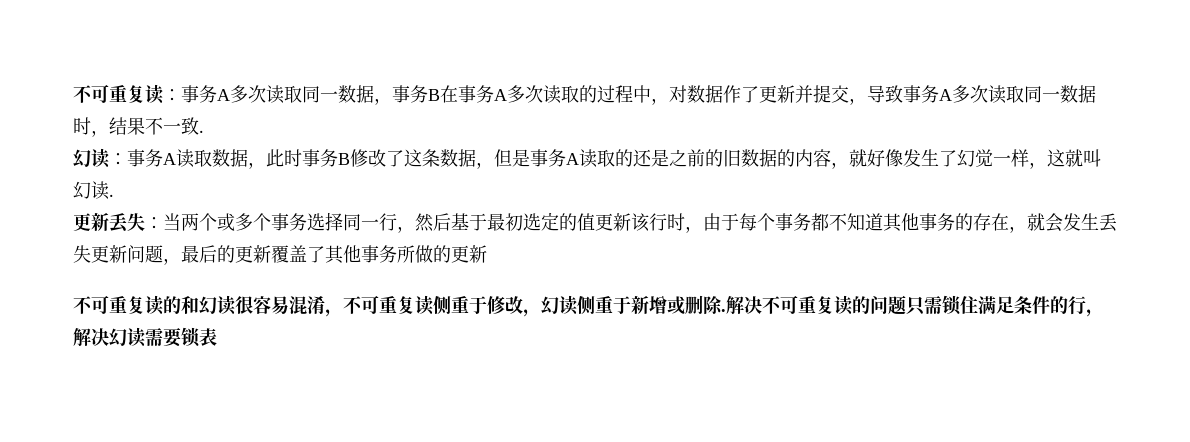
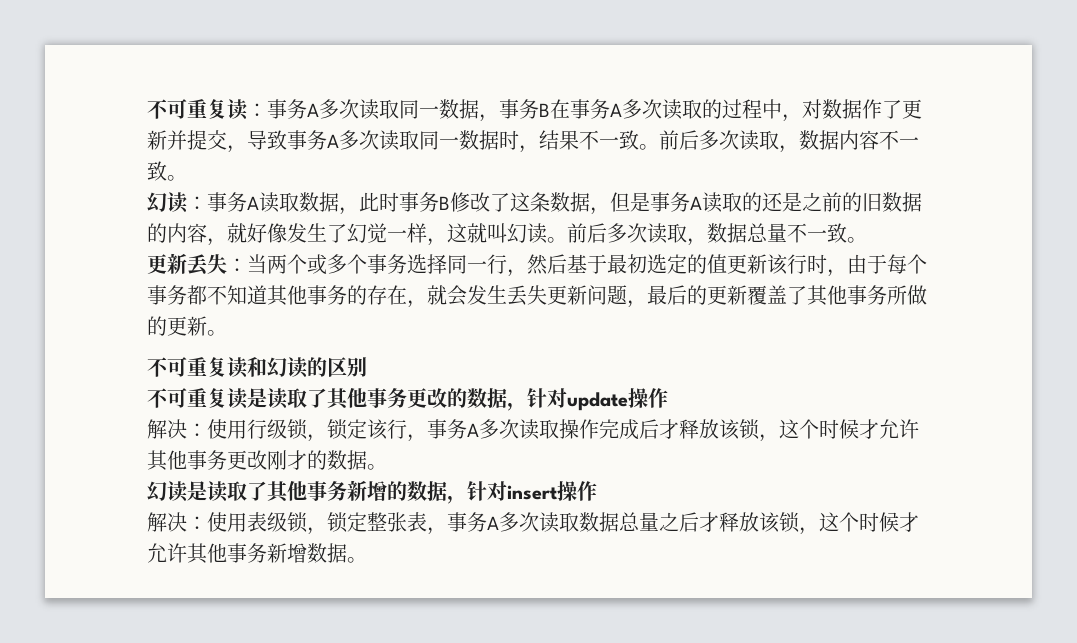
[199,130,204,133] . -> [639,130,919,153] [147,161,187,181] 。前后多次读取，数据内容不一致。
[109,194,114,197] . -> [547,223,867,246] 。前后多次读取，数据总量不一致。
[73,295,1104,317] [73,327,217,347] // 不可重复读的和幻读很容易混淆，不可重复读侧重于修改，幻读侧重于新增或删除.解决不可重复读的问题只需锁住满足条件的行，解决幻读需要锁表 -> [207,330,227,336] [147,357,367,378] [147,388,668,411] [147,419,919,442] [147,450,387,471] [147,480,597,504] [147,512,919,535] [147,543,367,564] 。 // 不可重复读和幻读的区别 // 不可重复读是读取了其他事务更改的数据，针对update操作 // 解决：使用行级锁，锁定该行，事务A多次读取操作完成后才释放该锁，这个时候才允许其他事务更改刚才的数据。 // 幻读是读取了其他事务新增的数据，针对insert操作 // 解决：使用表级锁，锁定整张表，事务A多次读取数据总量之后才释放该锁，这个时候才允许其他事务新增数据。

